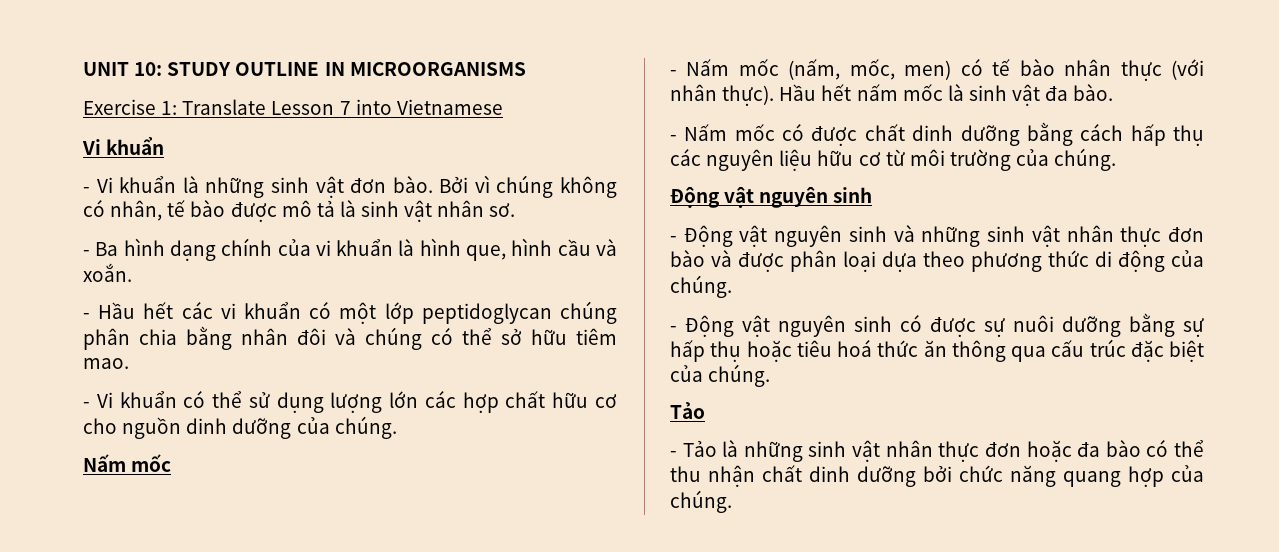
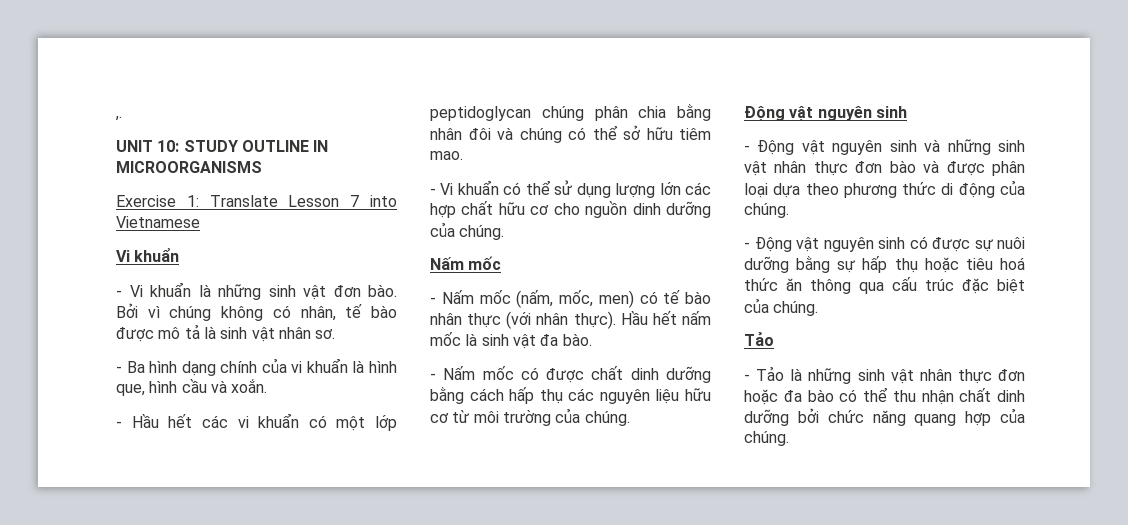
(83, 69) none -> [115,116,122,121] ,. //

